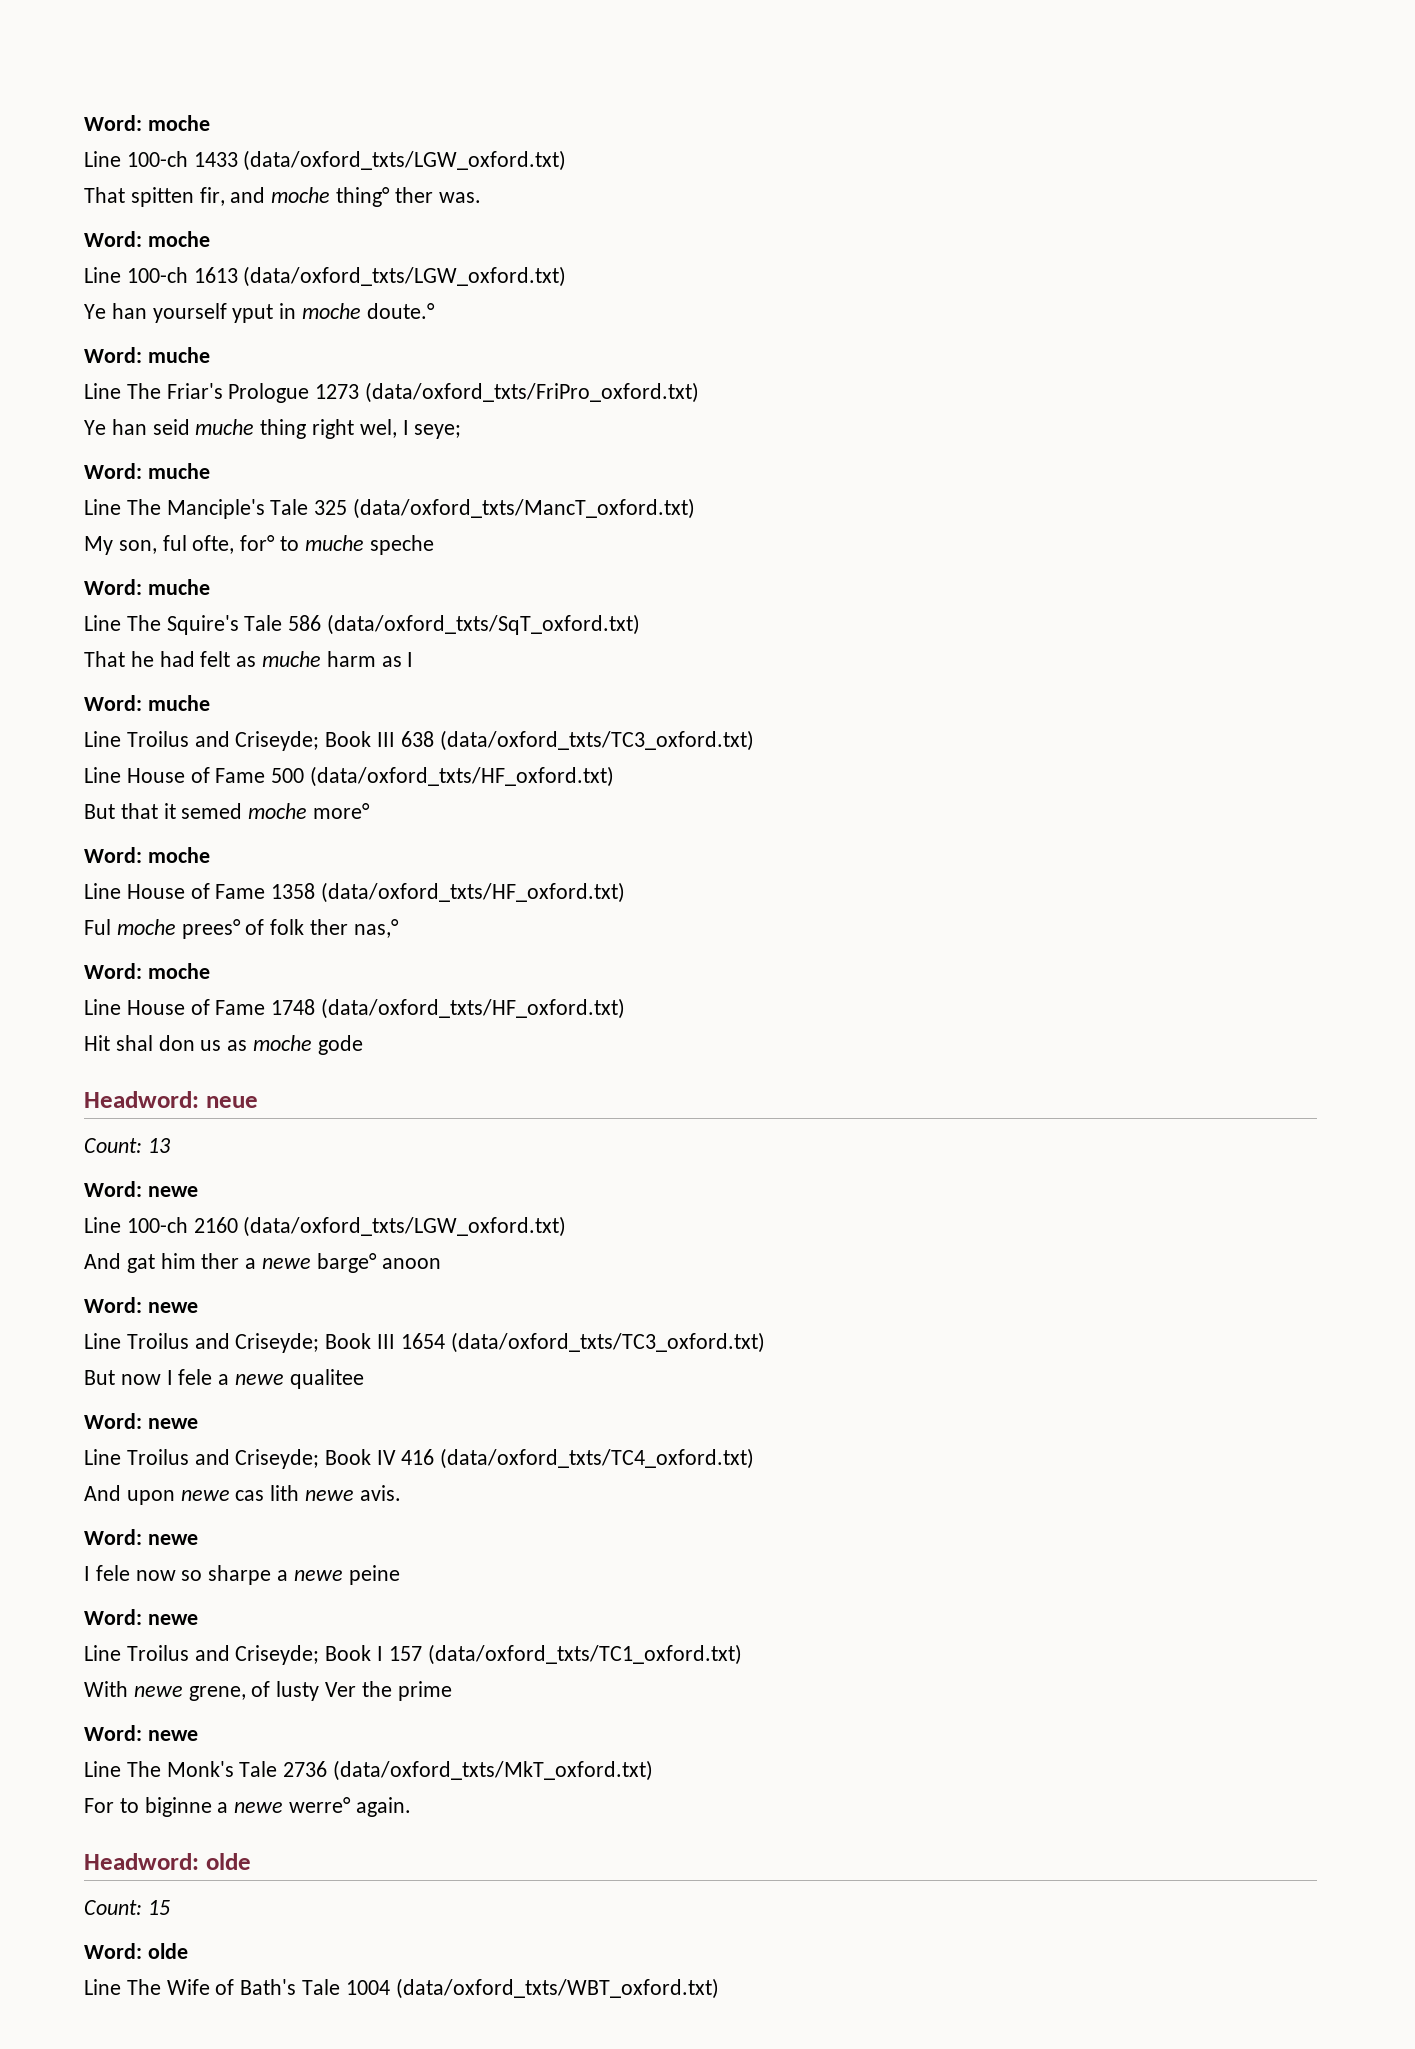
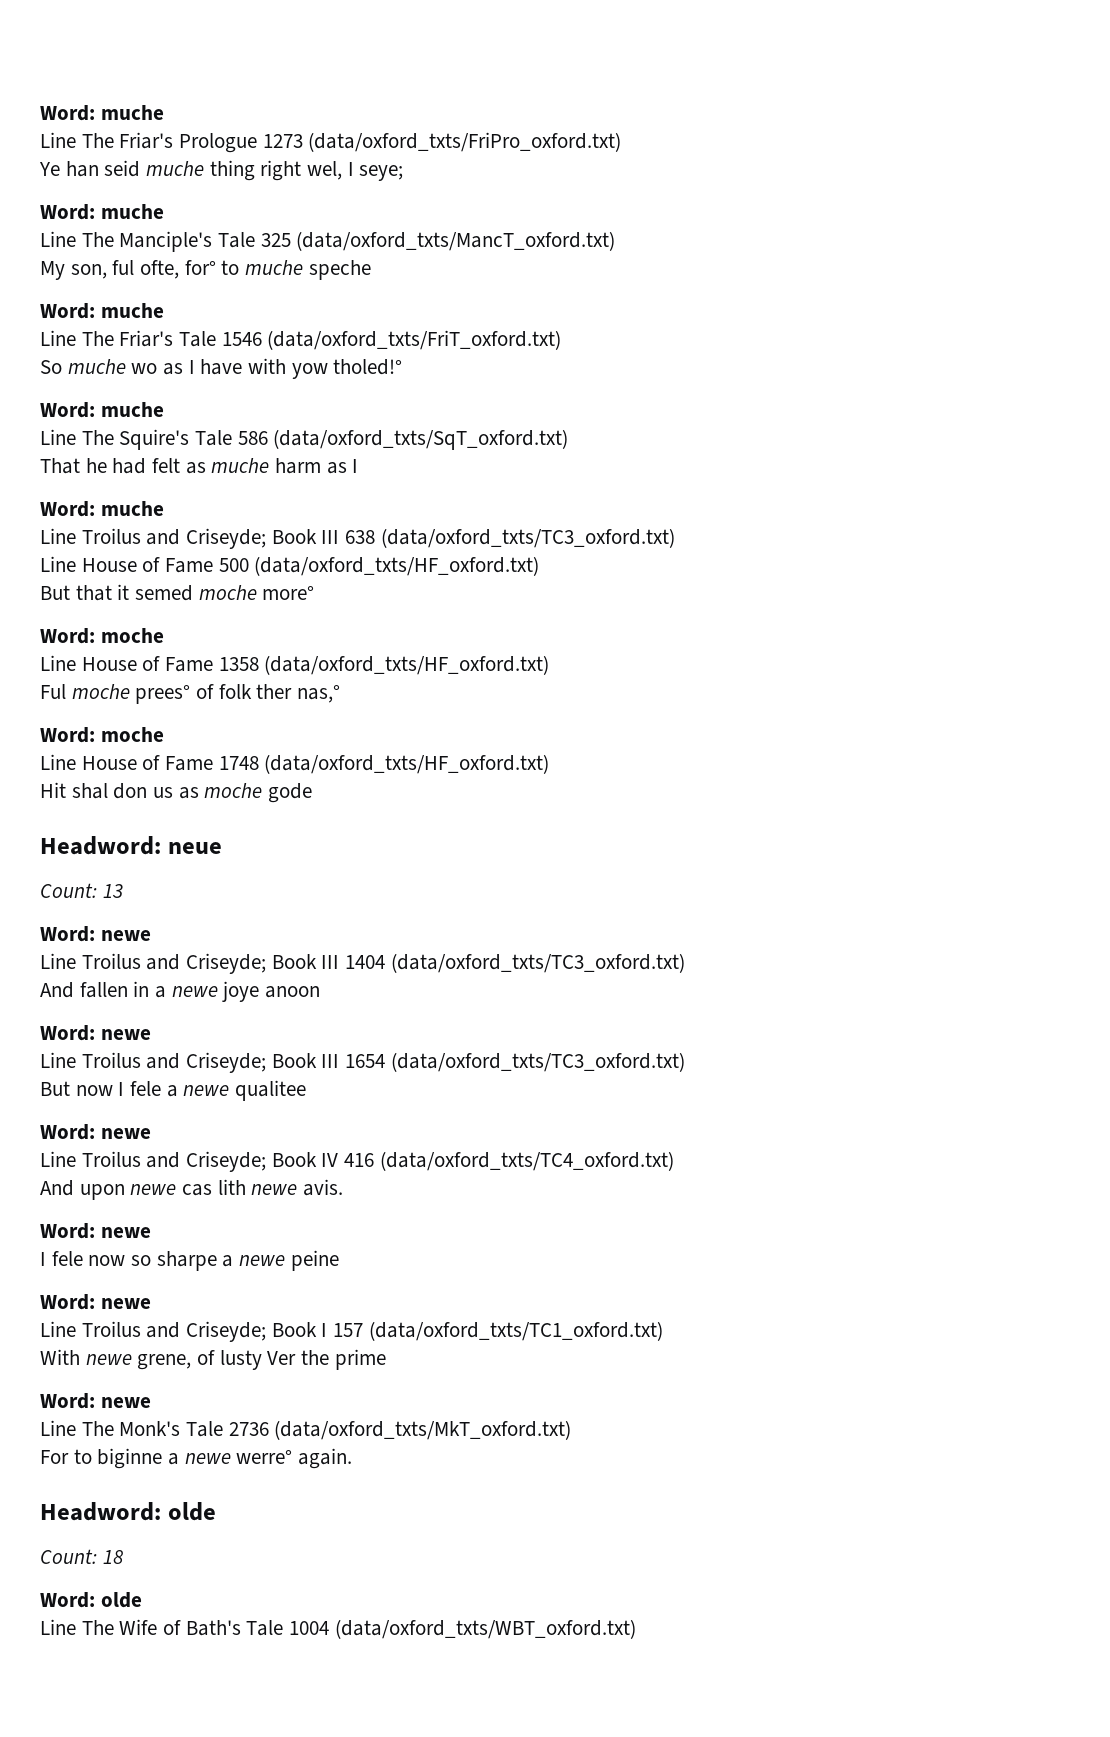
[84,115,210,131] [84,150,567,171] [84,187,481,207] [84,231,210,247] [84,266,567,287] [84,303,435,323] [84,347,142,363] Word: moche // Line 100-ch 1433 (data/oxford_txts/LGW_oxford.txt) // That spitten fir, and moche thing° ther was. // Word: moche // Line 100-ch 1613 (data/oxford_txts/LGW_oxford.txt) // Ye han yourself yput in moche doute.° // Word: -> [40,105,95,121] Word:
(210, 587) none -> [40,330,562,350] [40,358,403,379] [40,402,164,418] // Line The Friar's Tale 1546 (data/oxford_txts/FriT_oxford.txt) // So muche wo as I have with yow tholed!° // Word: muche
[126,1216,567,1237] [84,1253,377,1273] 100-ch 2160 (data/oxford_txts/LGW_oxford.txt) // And gat him ther a newe barge° -> [81,953,685,974] [40,981,260,1002] Troilus and Criseyde; Book III 1404 (data/oxford_txts/TC3_oxford.txt) // And fallen in a newe joye
[147,1900,170,1915] 15 -> [102,1550,123,1564] 18

